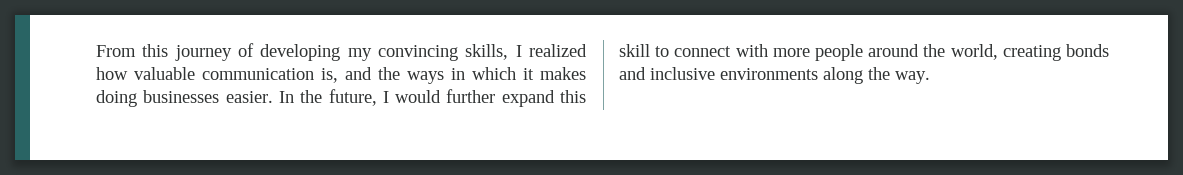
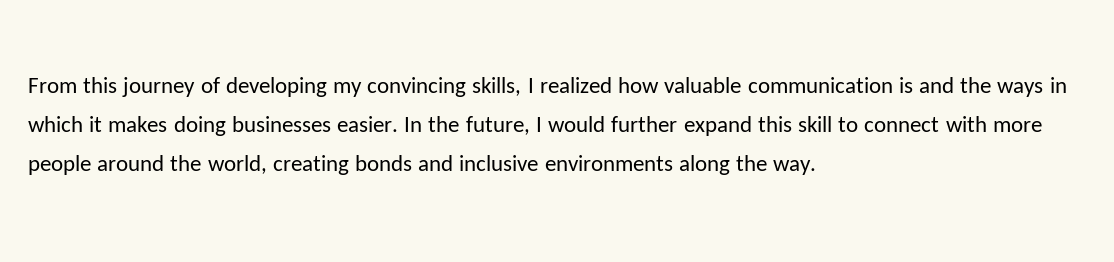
[321,68,338,83] is, -> [898,77,913,93] is

